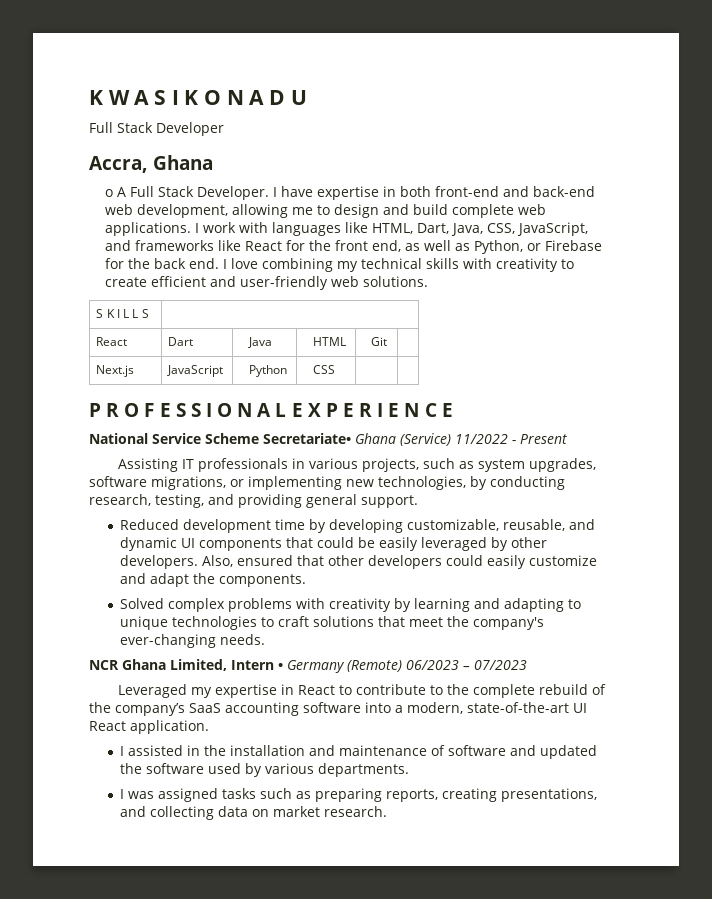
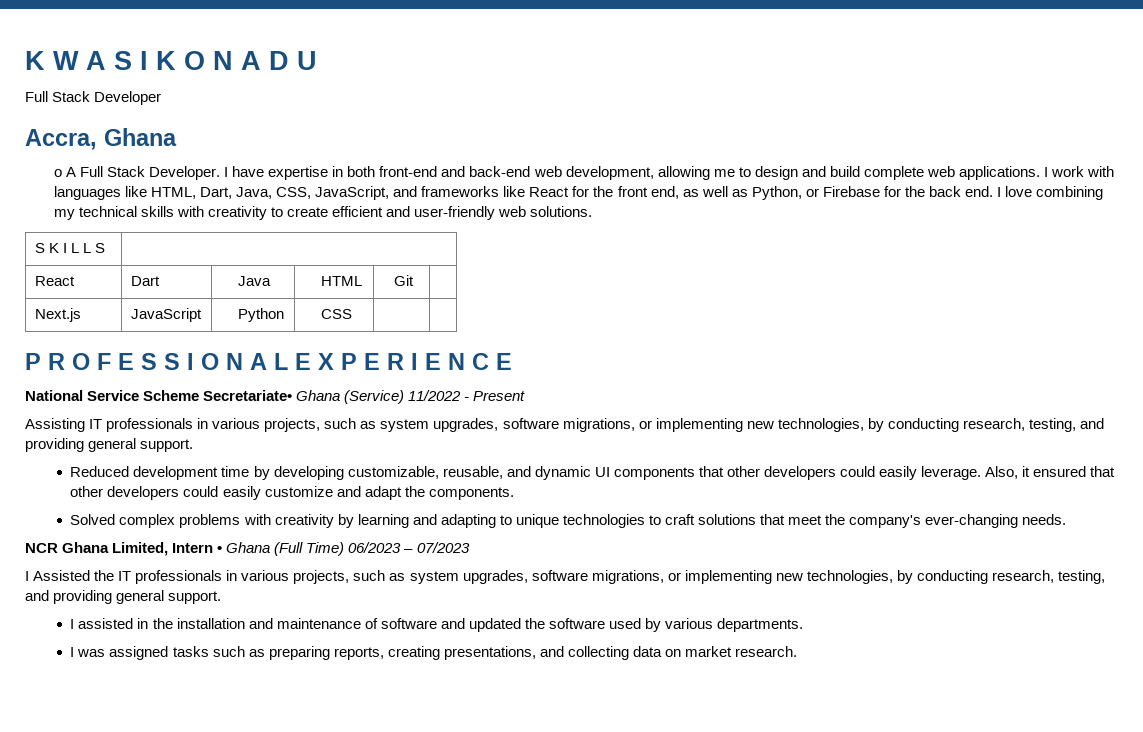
[317,537,548,551] [120,555,234,569] could be easily leveraged by other developers. Also, -> [726,466,1031,480] other developers could easily leverage. Also, it
[287,660,402,673] Germany (Remote) -> [226,542,345,556] Ghana (Full Time)
[118,684,607,698] [89,702,587,716] [89,720,209,734] Leveraged my expertise in React to contribute to the complete rebuild of the company’s SaaS accounting software into a modern, state-of-the-art UI React application. -> [25,570,1106,584] [25,590,222,604] I Assisted the IT professionals in various projects, such as system upgrades, software migrations, or implementing new technologies, by conducting research, testing, and providing general support.

